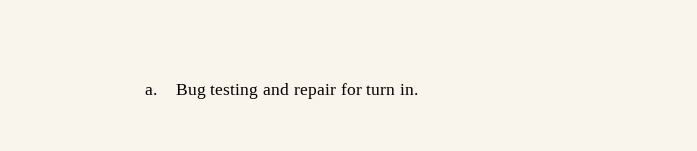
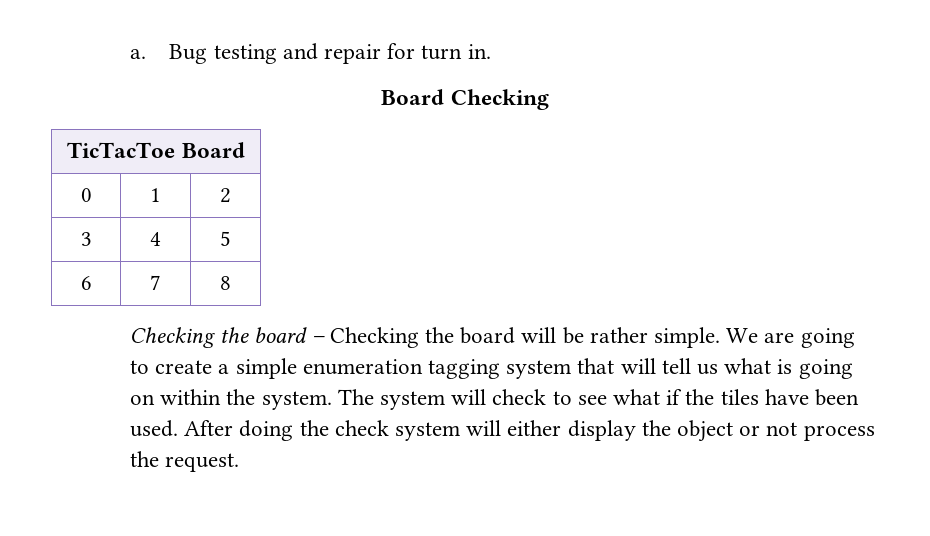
(419, 89) none -> [381,89,549,110] [67,142,245,158] [80,188,92,202] [150,188,161,202] [220,188,231,203] [80,232,92,246] [150,232,161,246] [220,231,231,246] [80,276,92,290] [150,275,161,290] [220,276,231,290] [129,327,855,348] [129,358,853,379] [129,389,860,410] [129,420,875,442] [129,451,240,472] // Board Checking // TicTacToe Board // 0 | 1 | 2 // 3 | 4 | 5 // 6 | 7 | 8 // Checking the board – Checking the board will be rather simple. We are going to create a simple enumeration tagging system that will tell us what is going on within the system. The system will check to see what if the tiles have been used. After doing the check system will either display the object or not process the request.

